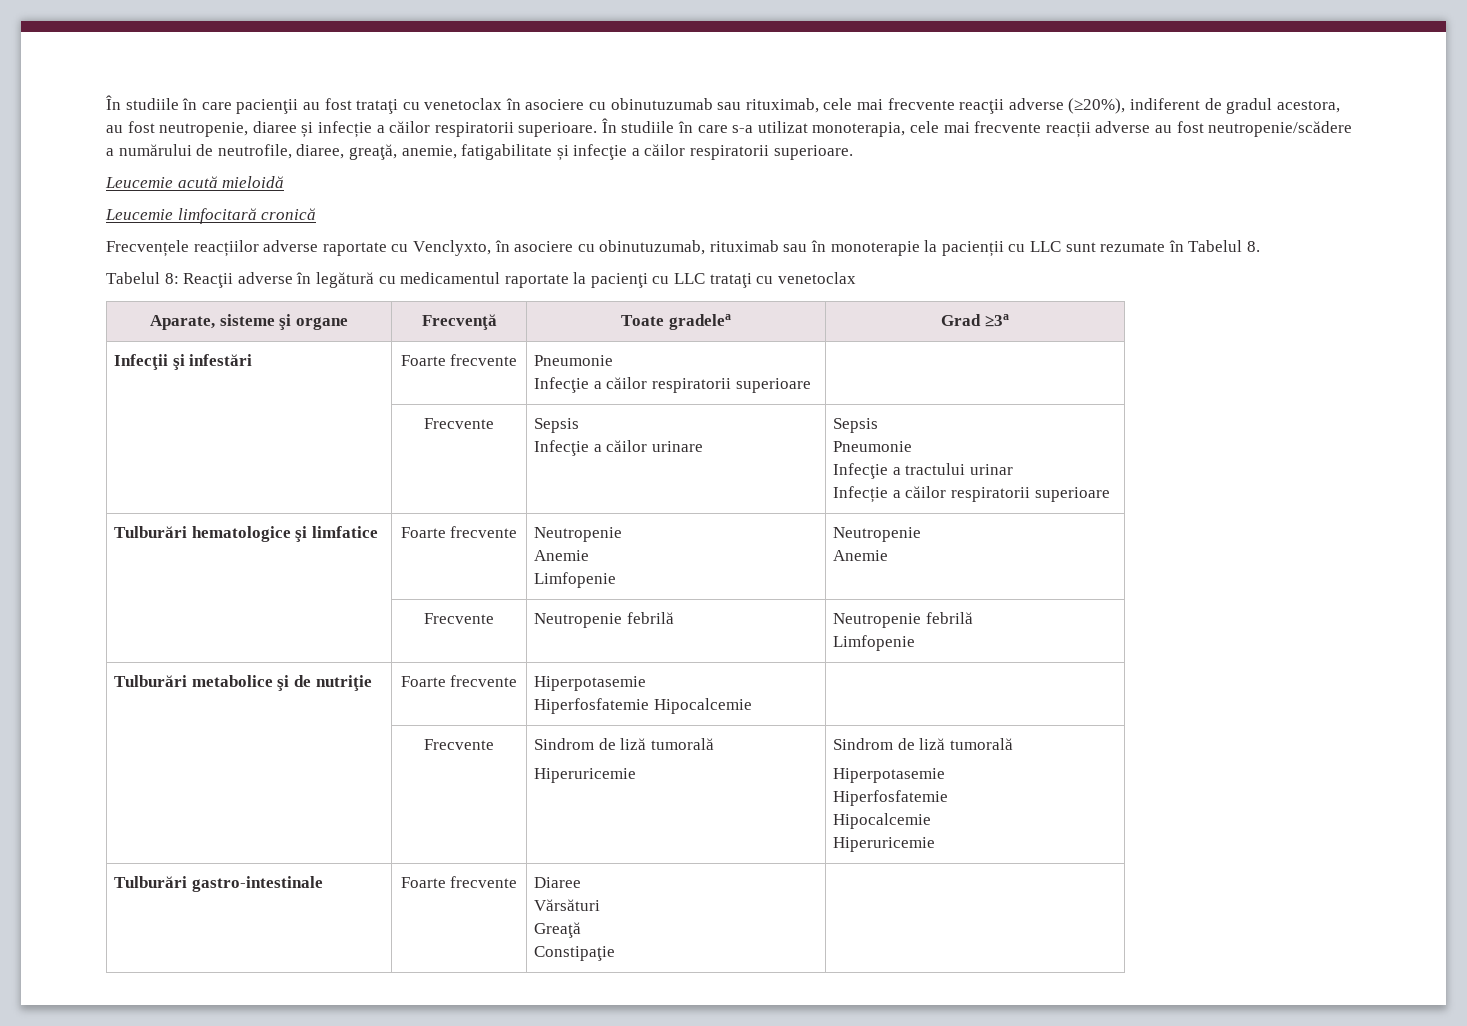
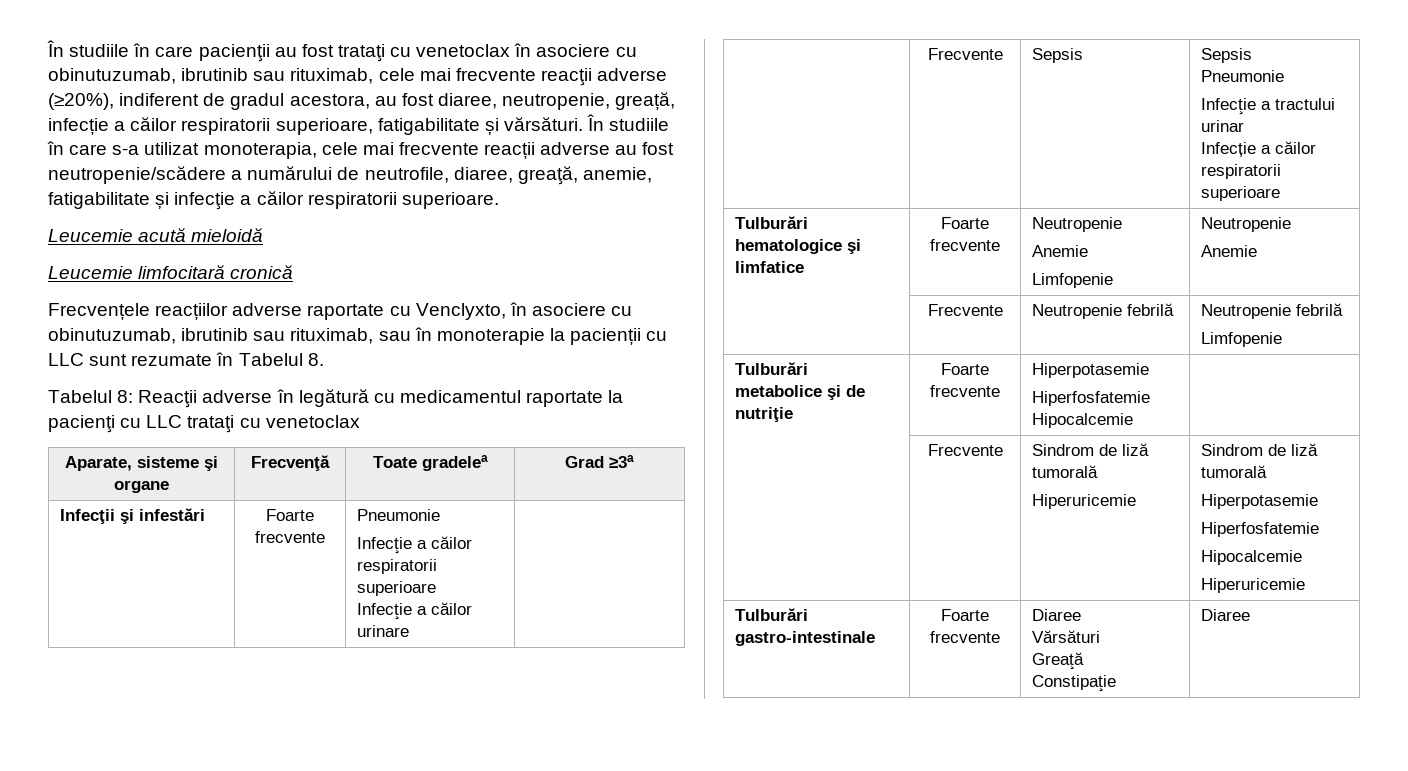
[610,98,713,110] obinutuzumab -> [48,68,249,84] obinutuzumab, ibrutinib
[159,121,598,138] neutropenie, diaree și infecție a căilor respiratorii superioare. -> [437,92,676,110] [48,117,583,135] diaree, neutropenie, greață, infecție a căilor respiratorii superioare, fatigabilitate și vărsături.
[709,240,779,252] rituximab -> [181,328,374,344] ibrutinib sau rituximab,
[424,418,494,429] [534,418,580,433] [534,440,703,456] | // | Frecvente | Sepsis // Infecţie a căilor urinare -> [357,602,473,620] [357,625,410,637] [927,48,1003,60] [1032,48,1084,63] // Infecţie a căilor urinare | // | Frecvente | Sepsis
(616, 953) none -> [1201,609,1251,621] Diaree

